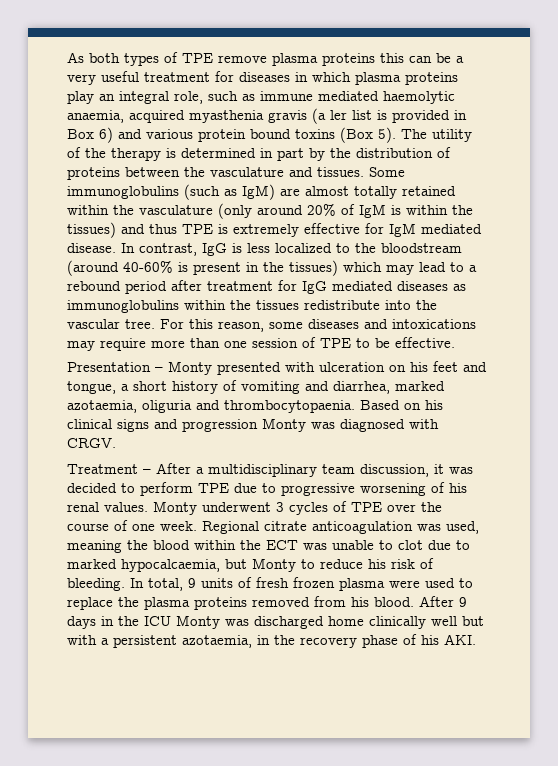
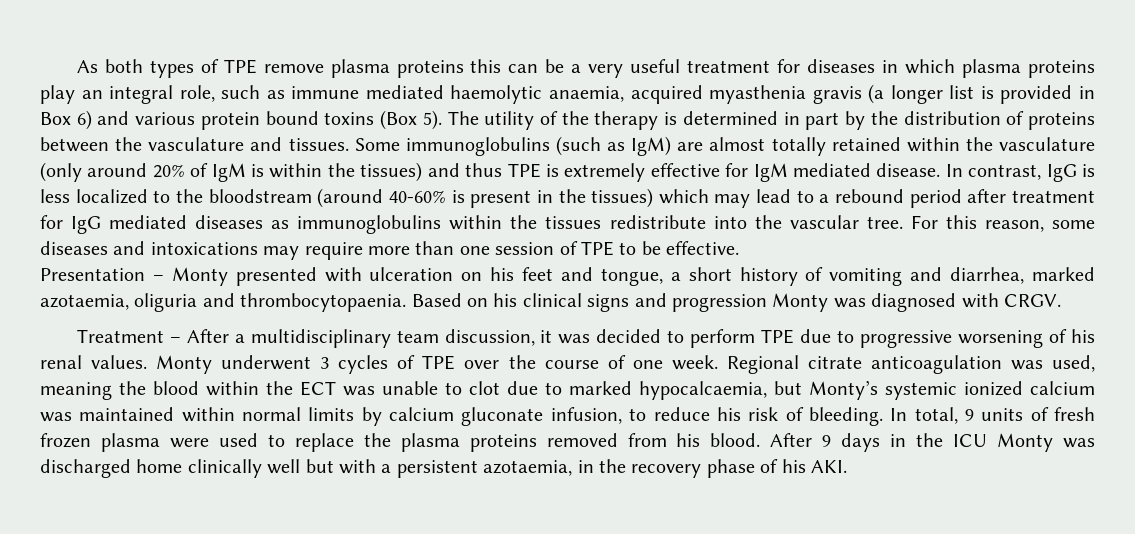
[330,110,347,120] ler -> [890,85,943,104] longer
[252,558,296,572] Monty -> [809,380,1095,400] [40,407,622,426] Monty’s systemic ionized calcium was maintained within normal limits by calcium gluconate infusion,

